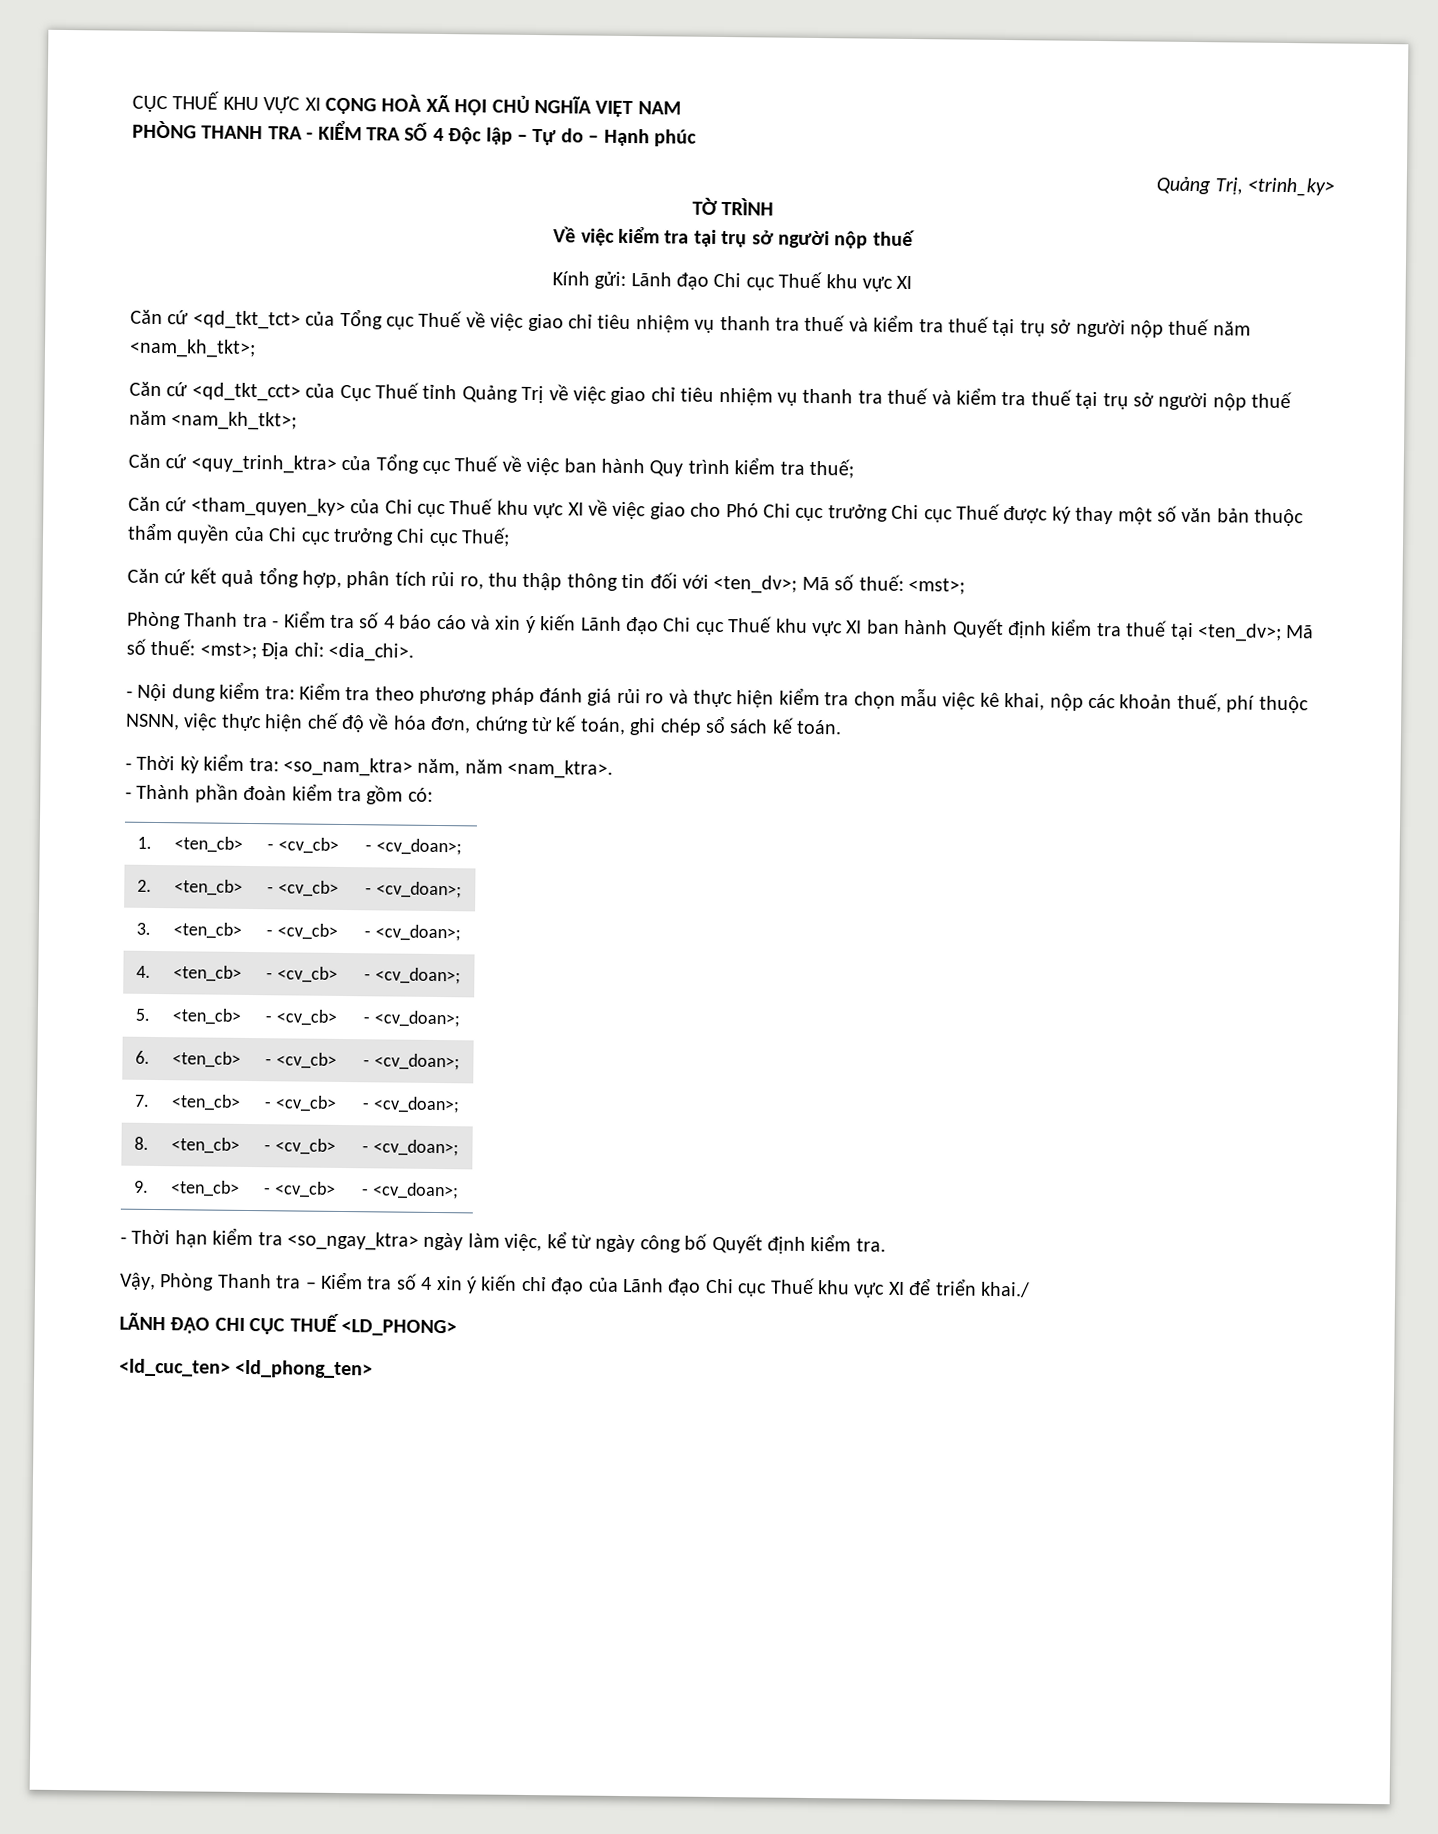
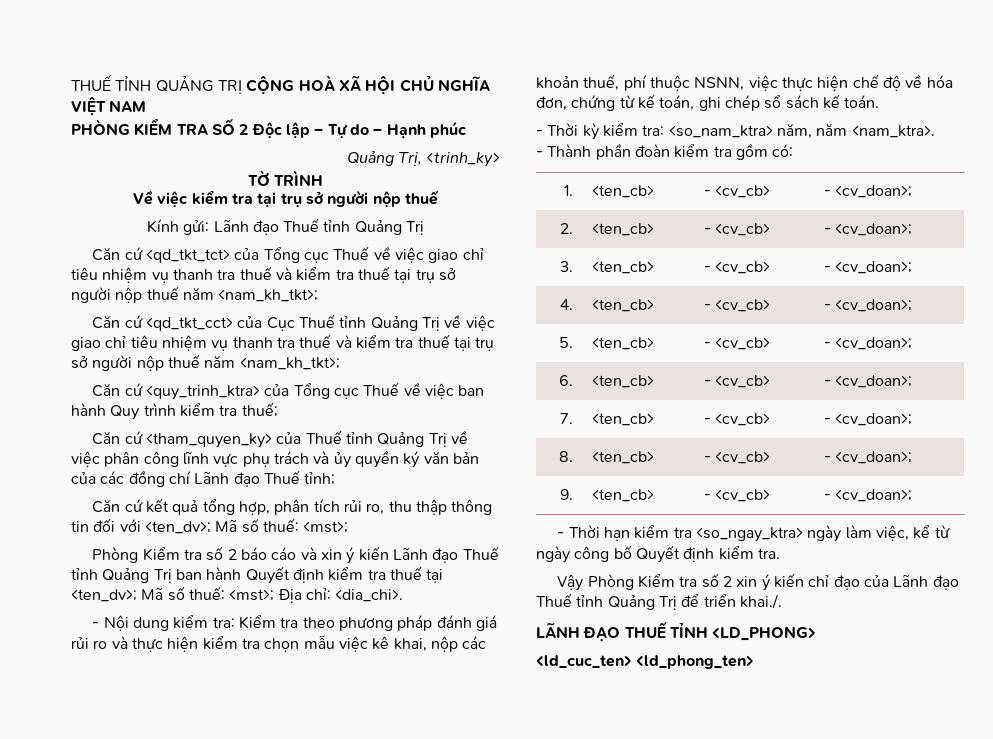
[132,91,321,114] CỤC THUẾ KHU VỰC XI -> [71,74,242,94] THUẾ TỈNH QUẢNG TRỊ
[201,125,314,140] THANH TRA - -> (130, 127) none
[432,127,444,142] 4 -> [239,124,249,135] 2
[713,271,913,292] Chi cục Thuế khu vực XI -> [283,218,425,235] Thuế tỉnh Quảng Trị
[384,498,1305,527] [127,522,511,547] Chi cục Thuế khu vực XI về việc giao cho Phó Chi cục trưởng Chi cục Thuế được ký thay một số văn bản thuộc thẩm quyền của Chi cục trưởng Chi cục Thuế; -> [305,430,468,447] [71,450,479,468] [71,470,336,487] Thuế tỉnh Quảng Trị về việc phân công lĩnh vực phụ trách và ủy quyền ký văn bản của các đồng chí Lãnh đạo Thuế tỉnh;
[184,610,395,629] Thanh tra - Kiểm tra số 4 -> [142,546,237,561] Kiểm tra số 2
[663,616,863,637] Chi cục Thuế khu vực XI -> [462,546,499,560] [71,568,172,583] Thuế tỉnh Quảng Trị
[119,1271,433,1291] Vậy, Phòng Thanh tra – Kiểm tra số 4 -> [557,573,732,591] Vậy Phòng Kiểm tra số 2
[704,1277,905,1298] Chi cục Thuế khu vực XI -> [536,593,677,610] Thuế tỉnh Quảng Trị
[979,1281,1030,1298] khai./ -> [739,594,782,609] khai./.
[214,1313,339,1335] CHI CỤC THUẾ -> [624,621,708,638] THUẾ TỈNH

